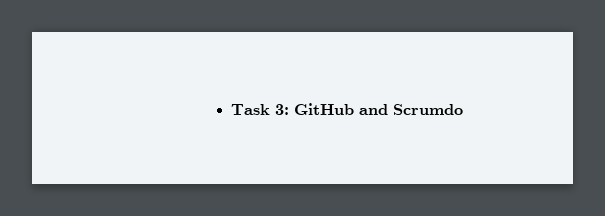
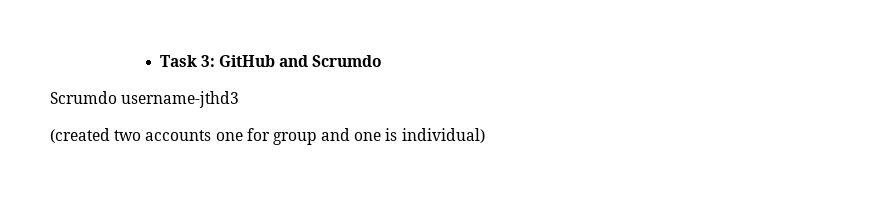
(464, 109) none -> [50,91,240,108] [50,128,485,145] // Scrumdo username-jthd3 // (created two accounts one for group and one is individual)

